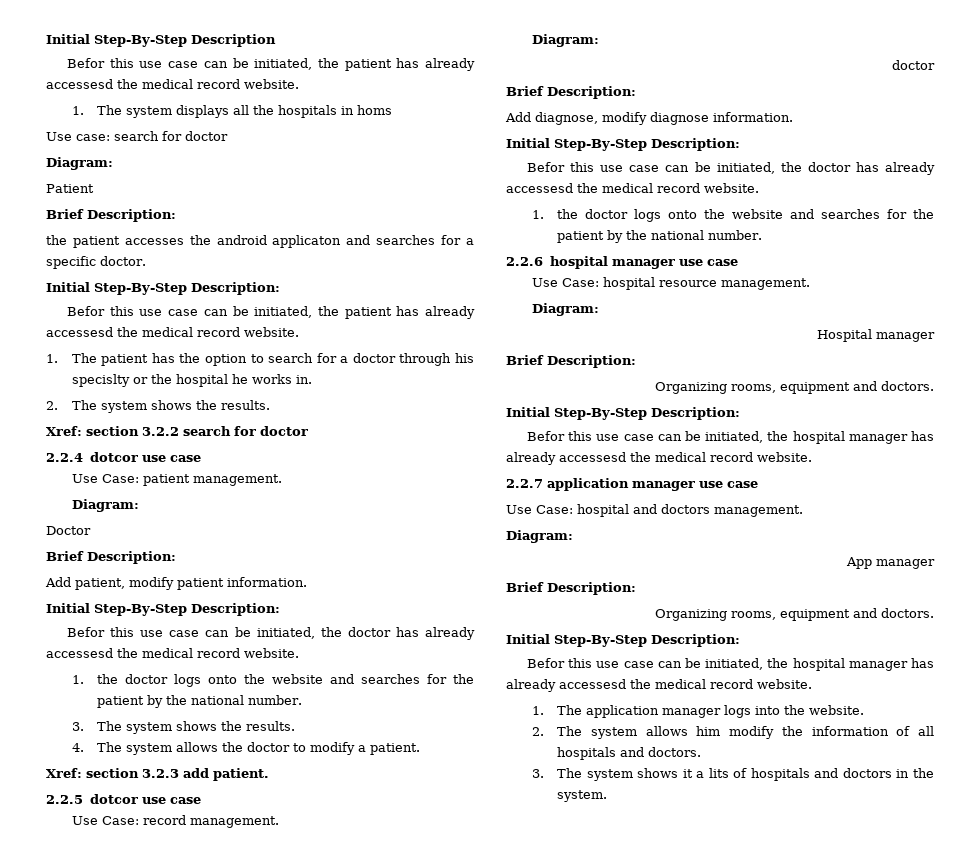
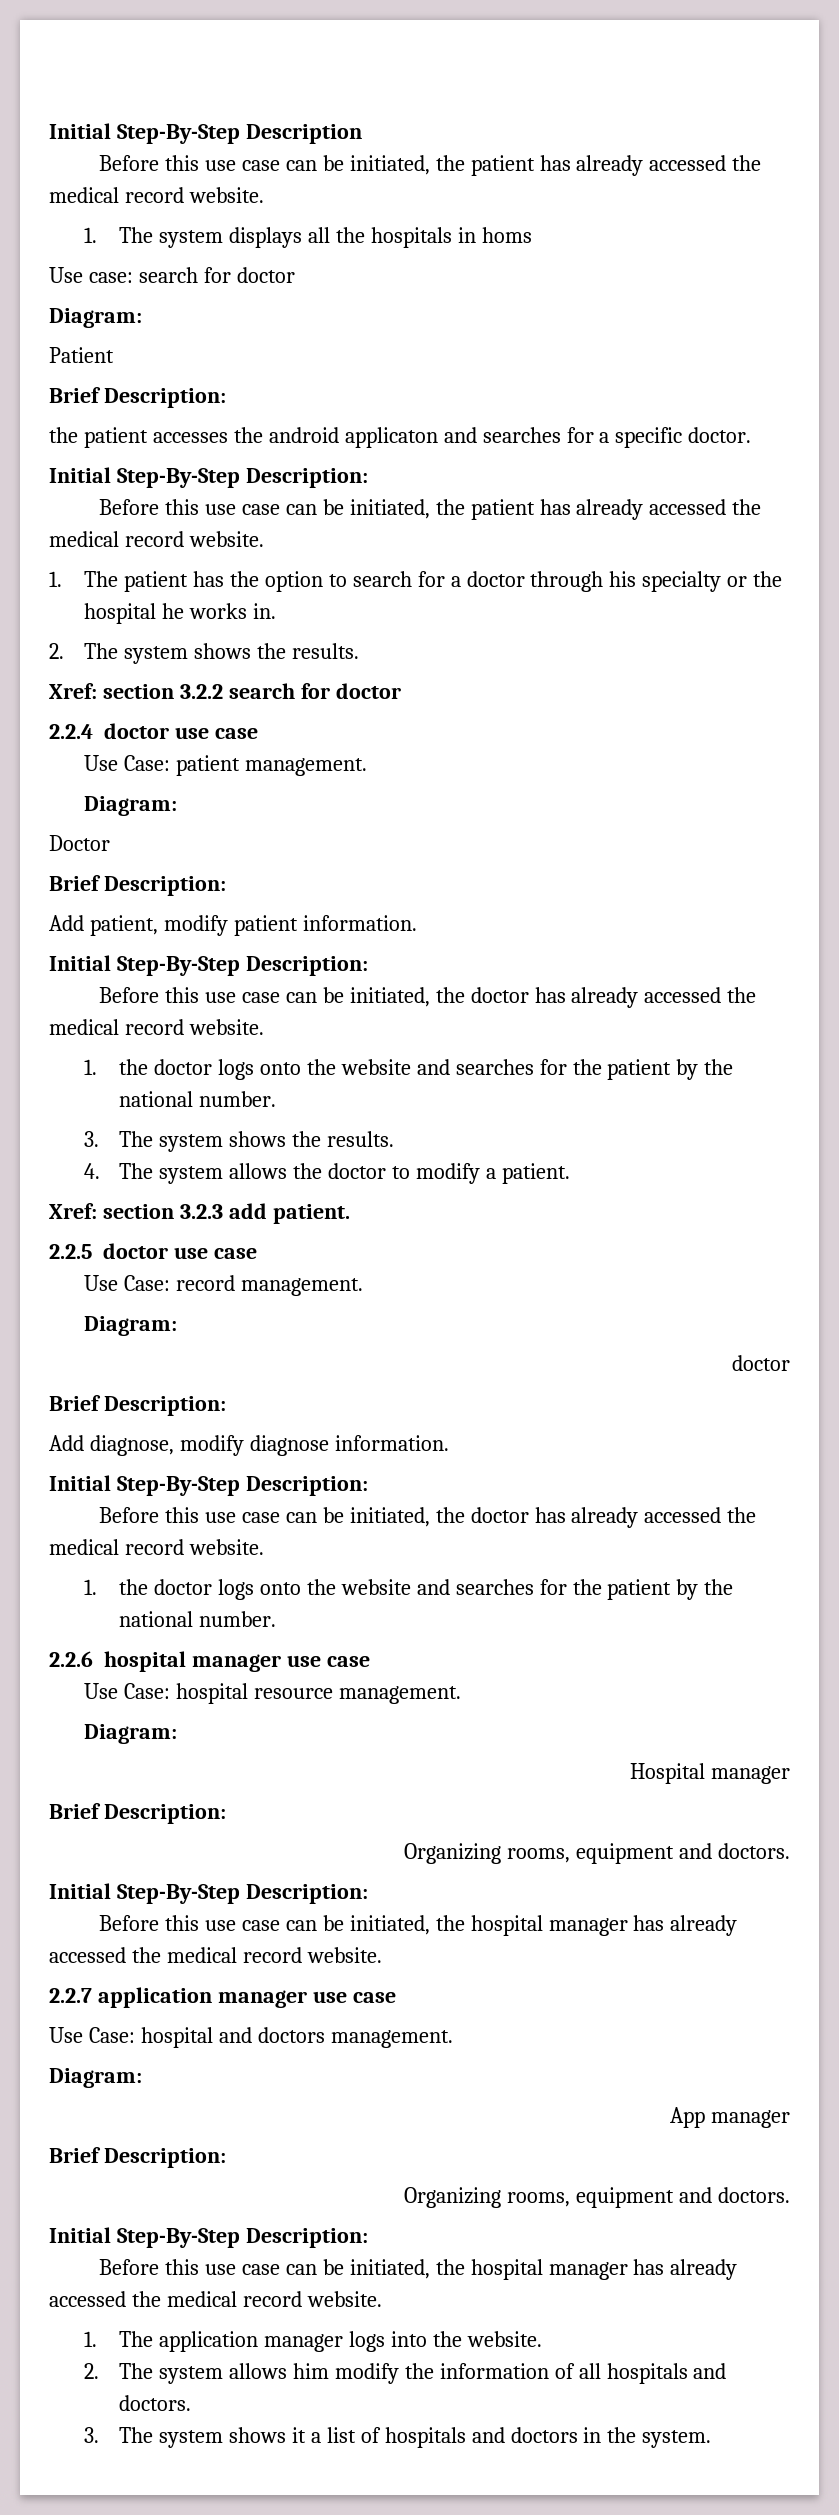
[67,58,106,68] Befor -> [99,155,160,171] Before
[46,79,113,89] accessesd -> [649,155,727,171] accessed
[67,306,106,316] Befor -> [99,499,160,515] Before
[46,327,113,337] accessesd -> [649,499,727,515] accessed
[71,374,130,387] specislty -> [642,571,722,592] specialty
[89,452,138,462] dotcor -> [104,723,169,739] doctor
[67,627,106,637] Befor -> [99,987,160,1003] Before
[46,648,113,658] accessesd -> [644,987,722,1003] accessed
[89,794,138,804] dotcor -> [103,1243,168,1259] doctor
[527,162,566,172] Befor -> [99,1507,160,1523] Before
[506,183,573,193] accessesd -> [644,1507,722,1523] accessed
[527,431,566,441] Befor -> [99,1915,160,1931] Before
[559,452,626,462] accessesd -> [49,1947,126,1963] accessed
[527,658,566,668] Befor -> [99,2259,160,2275] Before
[559,679,626,689] accessesd -> [49,2291,126,2307] accessed
[708,768,729,778] lits -> [326,2427,356,2443] list

